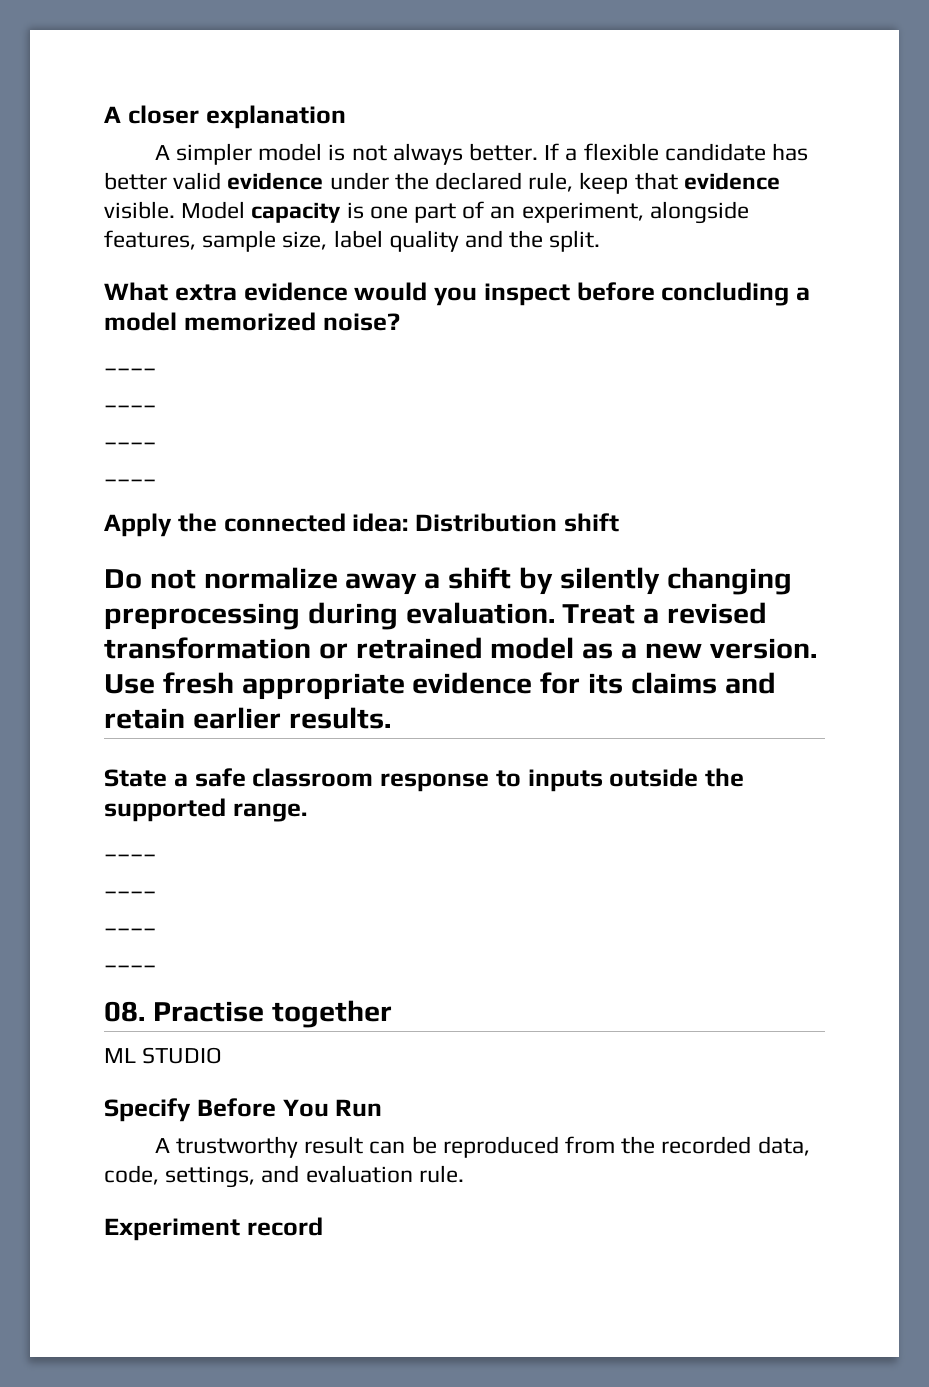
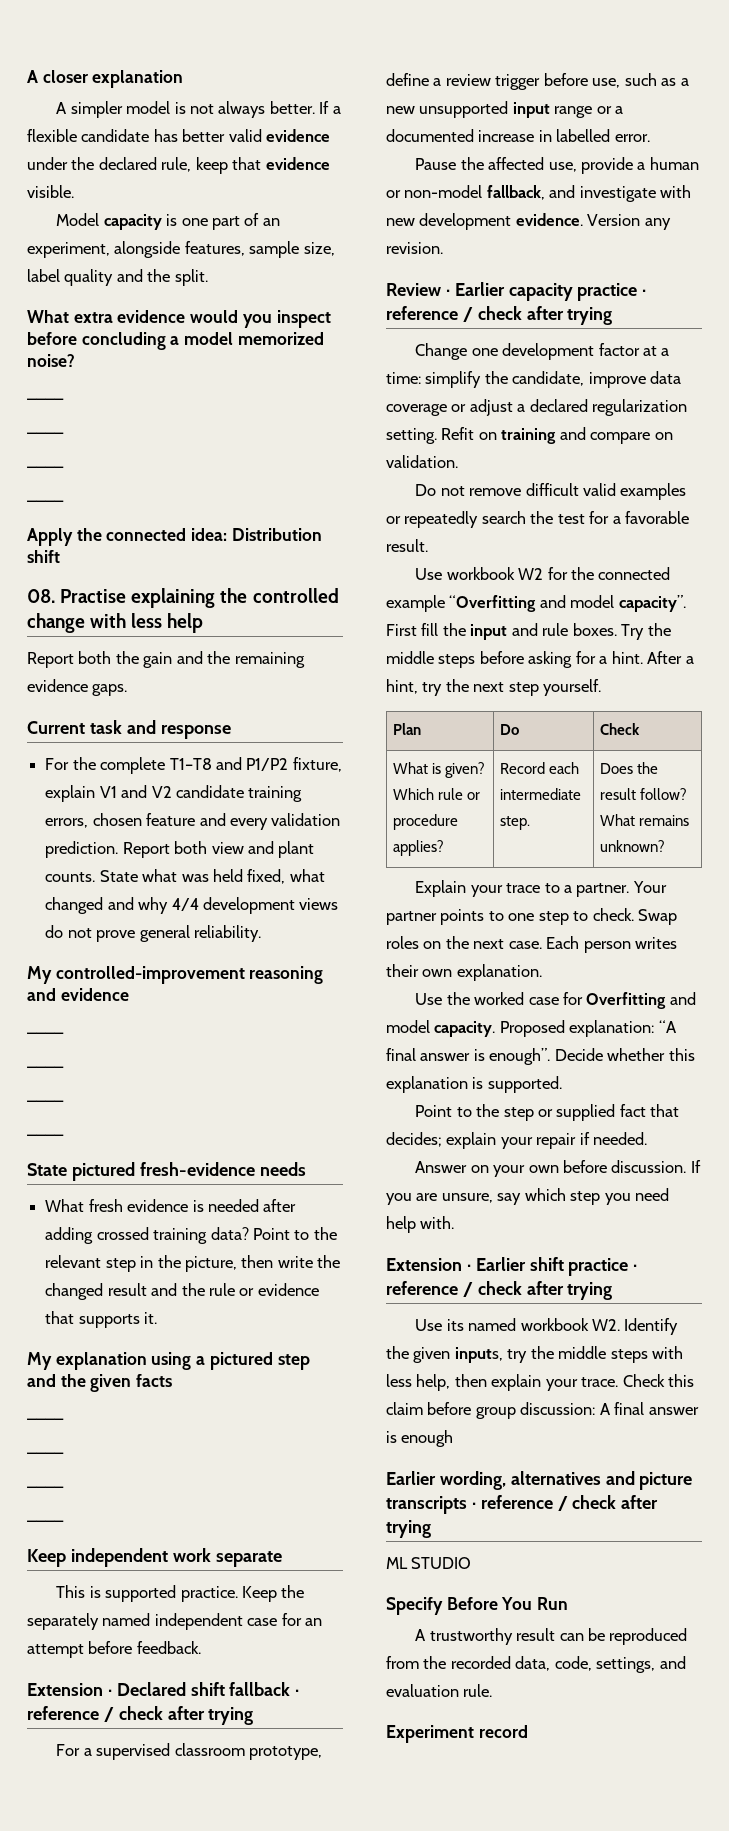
(175, 210) none -> (74, 191) //
[104,567,792,595] [104,602,768,630] [104,637,817,659] [104,672,776,700] [104,707,391,729] [104,768,744,792] [104,798,307,822] [104,853,156,857] [104,890,156,894] [104,927,156,931] [104,964,156,968] [104,1000,392,1028] Do not normalize away a shift by silently changing preprocessing during evaluation. Treat a revised transformation or retrained model as a new version. Use fresh appropriate evidence for its claims and retain earlier results. // State a safe classroom response to inputs outside the supported range. // ____ // ____ // ____ // ____ // 08. Practise together -> [27,588,339,608] [27,613,204,633] [27,651,305,668] [27,679,128,696] [27,720,231,739] [45,757,342,774] [45,785,303,802] [45,813,341,830] [45,841,315,858] [45,869,325,884] [45,897,339,914] [45,925,261,942] [27,966,324,984] [27,988,129,1001] [27,1032,64,1034] [27,1066,64,1068] [27,1100,64,1102] [27,1134,64,1136] [27,1162,306,1181] [45,1199,297,1212] [45,1227,337,1244] [45,1255,341,1272] [45,1283,319,1300] [45,1311,158,1328] [27,1352,310,1370] [27,1374,173,1392] [27,1418,64,1420] [27,1452,64,1454] [27,1486,64,1488] [27,1520,64,1522] [27,1548,282,1567] [56,1585,305,1602] [27,1613,323,1630] [27,1641,201,1658] [27,1682,300,1696] [27,1706,254,1725] [56,1743,322,1760] [386,73,689,90] [386,101,624,118] [386,129,650,142] [415,157,699,174] [386,185,692,202] [386,213,671,230] [386,242,443,254] [386,282,647,301] [386,306,613,325] [415,343,670,360] [386,371,682,388] [386,399,688,416] [386,427,673,444] [386,455,458,468] [415,483,687,500] [386,511,690,528] [386,539,428,552] [415,567,671,580] [386,595,686,612] [386,623,671,640] [386,651,694,668] [386,679,602,696] [392,723,421,735] [499,724,519,735] [599,723,640,735] [392,762,485,778] [392,788,480,800] [392,814,458,830] [392,840,444,856] [499,762,579,774] [499,788,581,800] [499,816,530,830] [599,762,658,774] [599,788,687,800] [599,814,689,826] [599,840,665,852] [415,880,667,897] [386,908,678,925] [386,936,678,953] [386,964,542,981] [415,992,696,1009] [386,1020,677,1037] [386,1048,695,1065] [386,1076,562,1093] [415,1104,680,1121] [386,1132,648,1149] [415,1160,701,1177] [386,1188,670,1205] [386,1216,455,1233] [386,1257,638,1276] [386,1281,613,1300] [415,1318,679,1335] [386,1346,684,1363] [386,1374,695,1391] [386,1402,699,1419] [386,1430,454,1447] [386,1471,693,1490] [386,1495,659,1514] [386,1520,431,1538] 08. Practise explaining the controlled change with less help // Report both the gain and the remaining evidence gaps. // Current task and response // For the complete T1–T8 and P1/P2 fixture, explain V1 and V2 candidate training errors, chosen feature and every validation prediction. Report both view and plant counts. State what was held fixed, what changed and why 4/4 development views do not prove general reliability. // My controlled-improvement reasoning and evidence // ____ // ____ // ____ // ____ // State pictured fresh-evidence needs // What fresh evidence is needed after adding crossed training data? Point to the relevant step in the picture, then write the changed result and the rule or evidence that supports it. // My explanation using a pictured step and the given facts // ____ // ____ // ____ // ____ // Keep independent work separate // This is supported practice. Keep the separately named independent case for an attempt before feedback. // Extension · Declared shift fallback · reference / check after trying // For a supervised classroom prototype, define a review trigger before use, such as a new unsupported input range or a documented increase in labelled error. // Pause the affected use, provide a human or non-model fallback, and investigate with new development evidence. Version any revision. // Review · Earlier capacity practice · reference / check after trying // Change one development factor at a time: simplify the candidate, improve data coverage or adjust a declared regularization setting. Refit on training and compare on validation. // Do not remove difficult valid examples or repeatedly search the test for a favorable result. // Use workbook W2 for the connected example “Overfitting and model capacity”. First fill the input and rule boxes. Try the middle steps before asking for a hint. After a hint, try the next step yourself. // Plan | Do | Check // What is given? Which rule or procedure applies? | Record each intermediate step. | Does the result follow? What remains unknown? // Explain your trace to a partner. Your partner points to one step to check. Swap roles on the next case. Each person writes their own explanation. // Use the worked case for Overfitting and model capacity. Proposed explanation: “A final answer is enough”. Decide whether this explanation is supported. // Point to the step or supplied fact that decides; explain your repair if needed. // Answer on your own before discussion. If you are unsure, say which step you need help with. // Extension · Earlier shift practice · reference / check after trying // Use its named workbook W2. Identify the given inputs, try the middle steps with less help, then explain your trace. Check this claim before group discussion: A final answer is enough // Earlier wording, alternatives and picture transcripts · reference / check after trying

